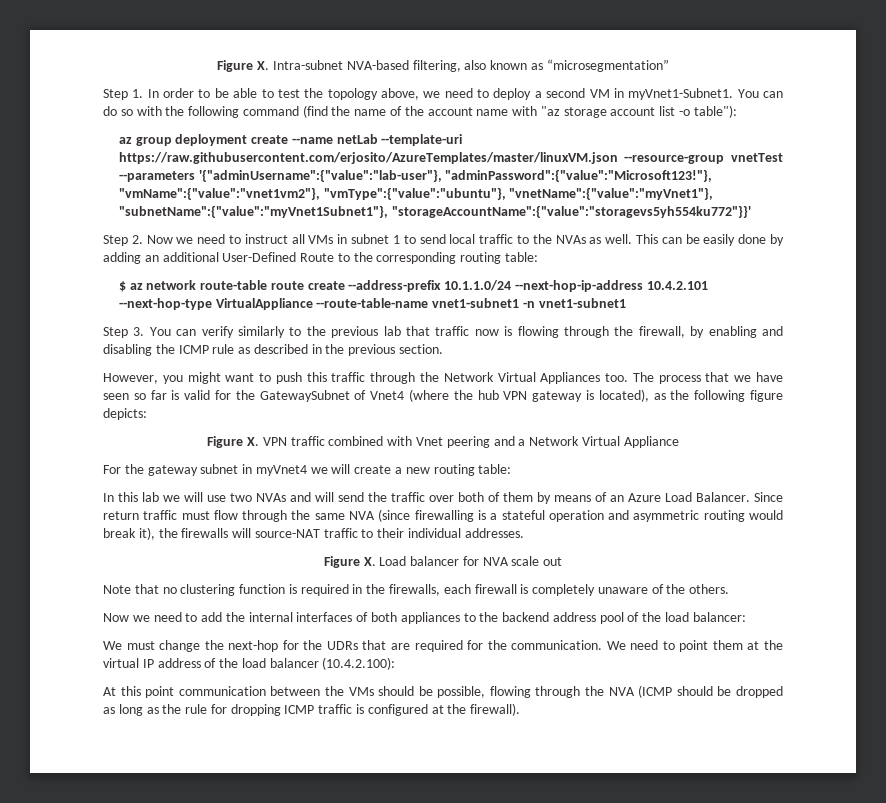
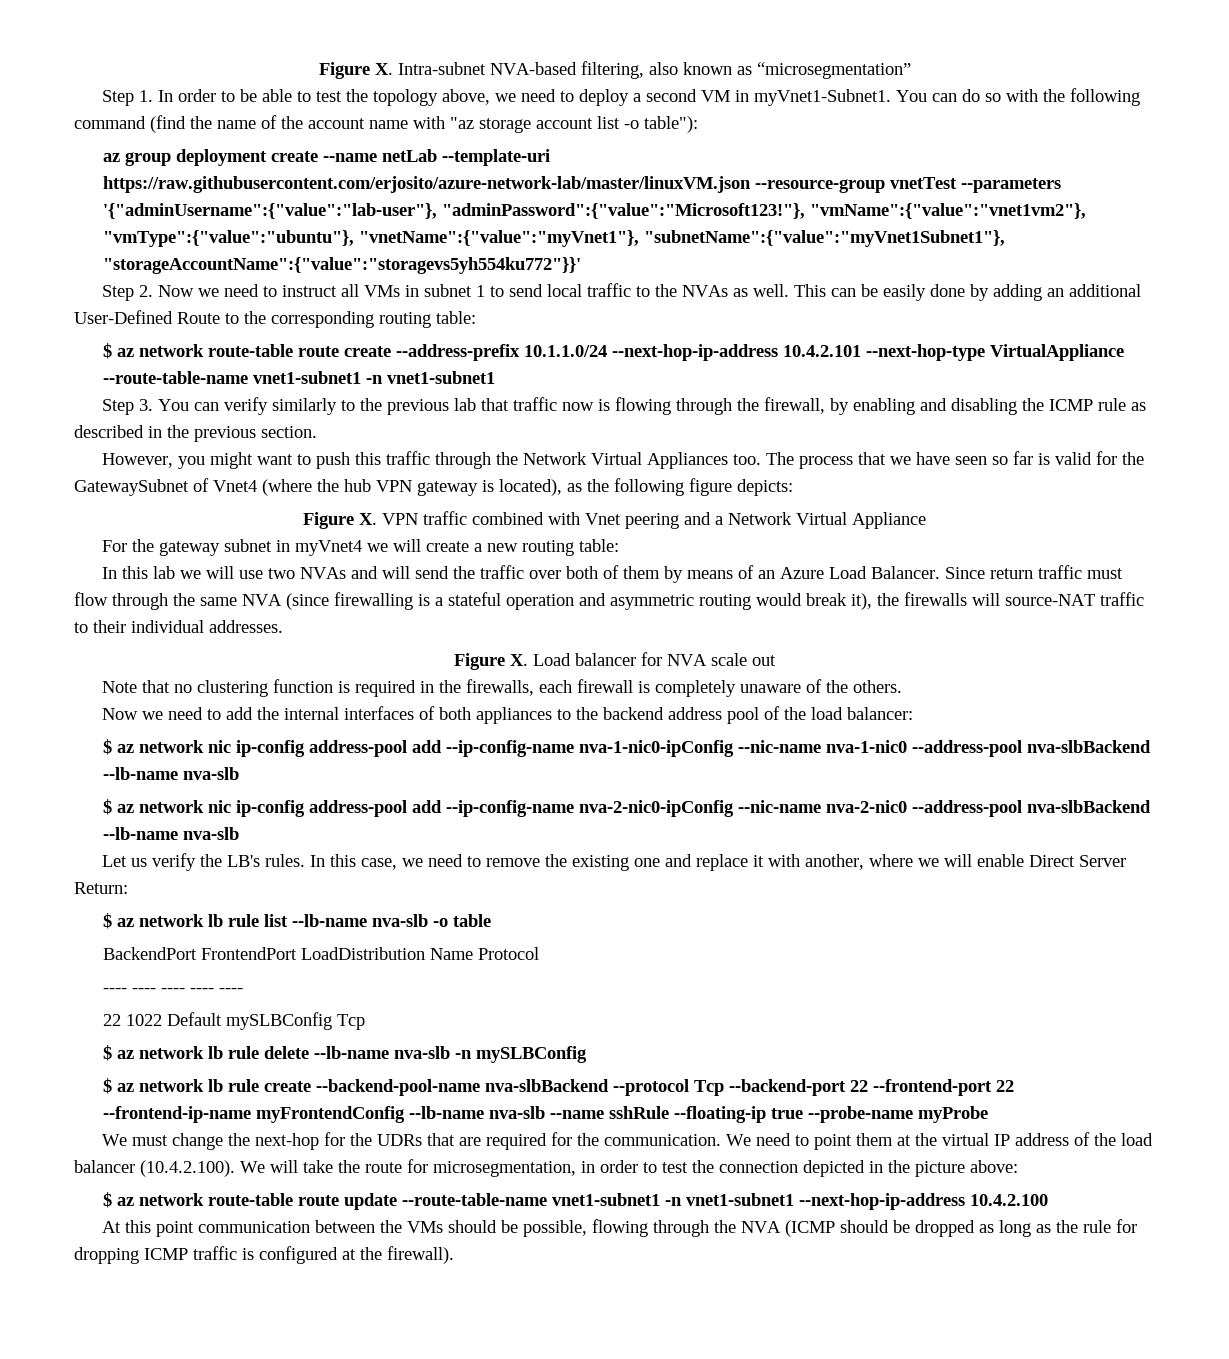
[118,152,618,164] https://raw.githubusercontent.com/erjosito/AzureTemplates/master/linuxVM.json -> [103,176,752,193] https://raw.githubusercontent.com/erjosito/azure-network-lab/master/linuxVM.json
(746, 617) none -> [103,739,1152,757] [103,767,240,780] [103,799,1152,817] [103,827,240,840] [102,853,1127,871] [74,882,128,894] [103,913,492,929] [103,947,540,960] [103,988,244,993] [103,1012,366,1030] [103,1045,588,1063] [103,1078,1015,1096] [103,1106,989,1123] // $ az network nic ip-config address-pool add --ip-config-name nva-1-nic0-ipConfig --nic-name nva-1-nic0 --address-pool nva-slbBackend --lb-name nva-slb // $ az network nic ip-config address-pool add --ip-config-name nva-2-nic0-ipConfig --nic-name nva-2-nic0 --address-pool nva-slbBackend --lb-name nva-slb // Let us verify the LB's rules. In this case, we need to remove the existing one and replace it with another, where we will enable Direct Server Return: // $ az network lb rule list --lb-name nva-slb -o table // BackendPort FrontendPort LoadDistribution Name Protocol // ---- ---- ---- ---- ---- // 22 1022 Default mySLBConfig Tcp // $ az network lb rule delete --lb-name nva-slb -n mySLBConfig // $ az network lb rule create --backend-pool-name nva-slbBackend --protocol Tcp --backend-port 22 --frontend-port 22 --frontend-ip-name myFrontendConfig --lb-name nva-slb --name sshRule --floating-ip true --probe-name myProbe
[322,657,396,670] (10.4.2.100): -> [140,1159,1018,1177] [103,1192,1049,1210] (10.4.2.100). We will take the route for microsegmentation, in order to test the connection depicted in the picture above: // $ az network route-table route update --route-table-name vnet1-subnet1 -n vnet1-subnet1 --next-hop-ip-address 10.4.2.100

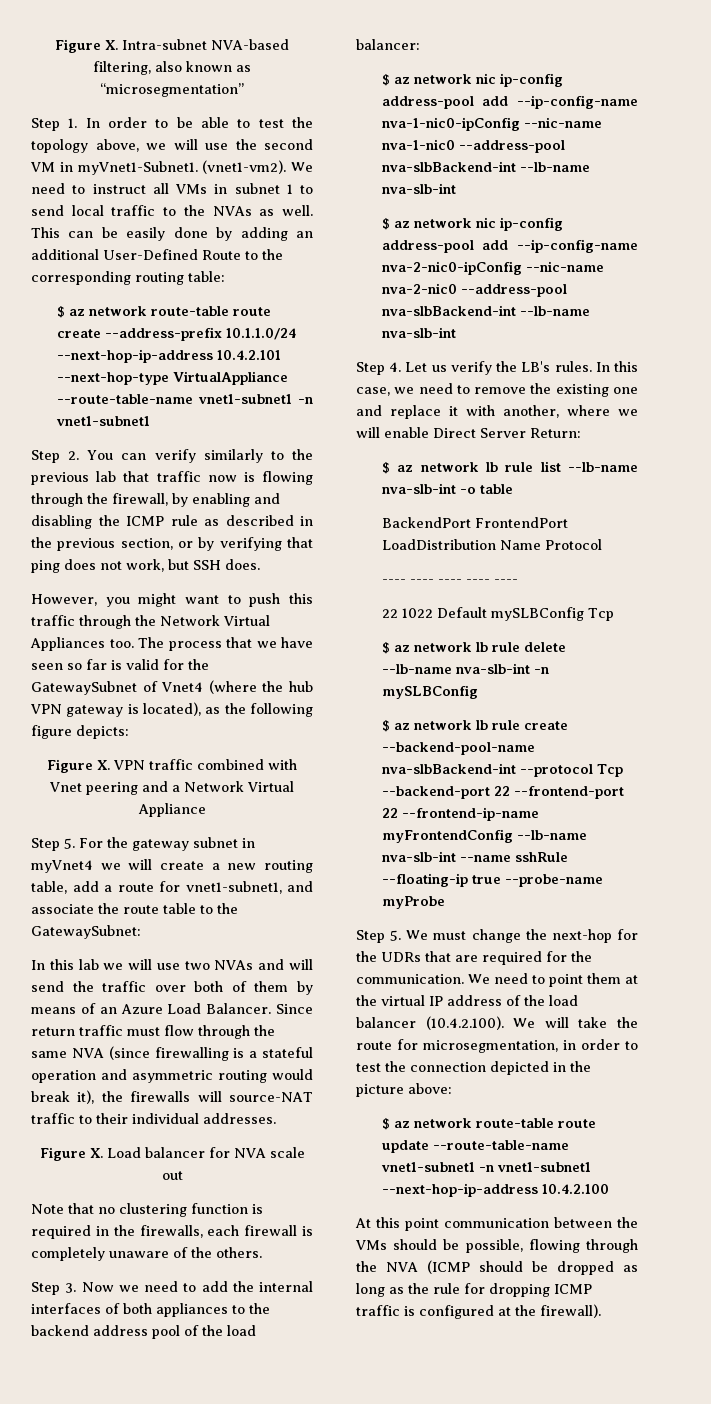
[521,88,1141,106] [74,115,698,133] [103,149,551,166] [103,176,1062,193] [103,203,1087,219] [103,230,1006,247] [103,257,582,274] [102,285,220,301] need to deploy a second VM in myVnet1-Subnet1. You can do so with the following command (find the name of the account name with "az storage account list -o table"): // az group deployment create --name netLab --template-uri https://raw.githubusercontent.com/erjosito/azure-network-lab/master/linuxVM.json --resource-group vnetTest --parameters '{"adminUsername":{"value":"lab-user"}, "adminPassword":{"value":"Microsoft123!"}, "vmName":{"value":"vnet1vm2"}, "vmType":{"value":"ubuntu"}, "vnetName":{"value":"myVnet1"}, "subnetName":{"value":"myVnet1Subnet1"}, "storageAccountName":{"value":"storagevs5yh554ku772"}}' // Step 2. Now we -> [173,139,313,150] [30,160,313,175] will use the second VM in myVnet1-Subnet1. (vnet1-vm2). We
[139,399,154,411] 3. -> [68,451,80,460] 2.
[261,426,317,438] section. -> [120,537,313,551] [31,559,260,573] section, or by verifying that ping does not work, but SSH does.
(926, 520) none -> [31,838,75,851] Step 5.
[579,539,620,552] table: -> [31,881,313,894] [31,903,238,914] [31,925,141,939] table, add a route for vnet1-subnet1, and associate the route table to the GatewaySubnet:
(903, 686) none -> [31,1282,77,1295] Step 3.
[1027,740,1152,753] [103,767,240,780] nva-slbBackend --lb-name nva-slb -> [381,161,590,172] [381,183,456,194] nva-slbBackend-int --lb-name nva-slb-int
[1027,800,1152,813] [103,827,240,840] nva-slbBackend --lb-name nva-slb // -> [381,305,590,316] [381,327,456,338] [356,362,402,375] nva-slbBackend-int --lb-name nva-slb-int // Step 4.
[372,914,429,927] nva-slb -> [381,483,456,494] nva-slb-int
[394,1046,451,1059] nva-slb -> [455,663,530,674] nva-slb-int
[485,1079,610,1092] nva-slbBackend -> [381,763,516,774] nva-slbBackend-int
[489,1106,546,1119] nva-slb -> [381,851,456,862] nva-slb-int
(989, 1114) none -> [356,930,402,943] Step 5.

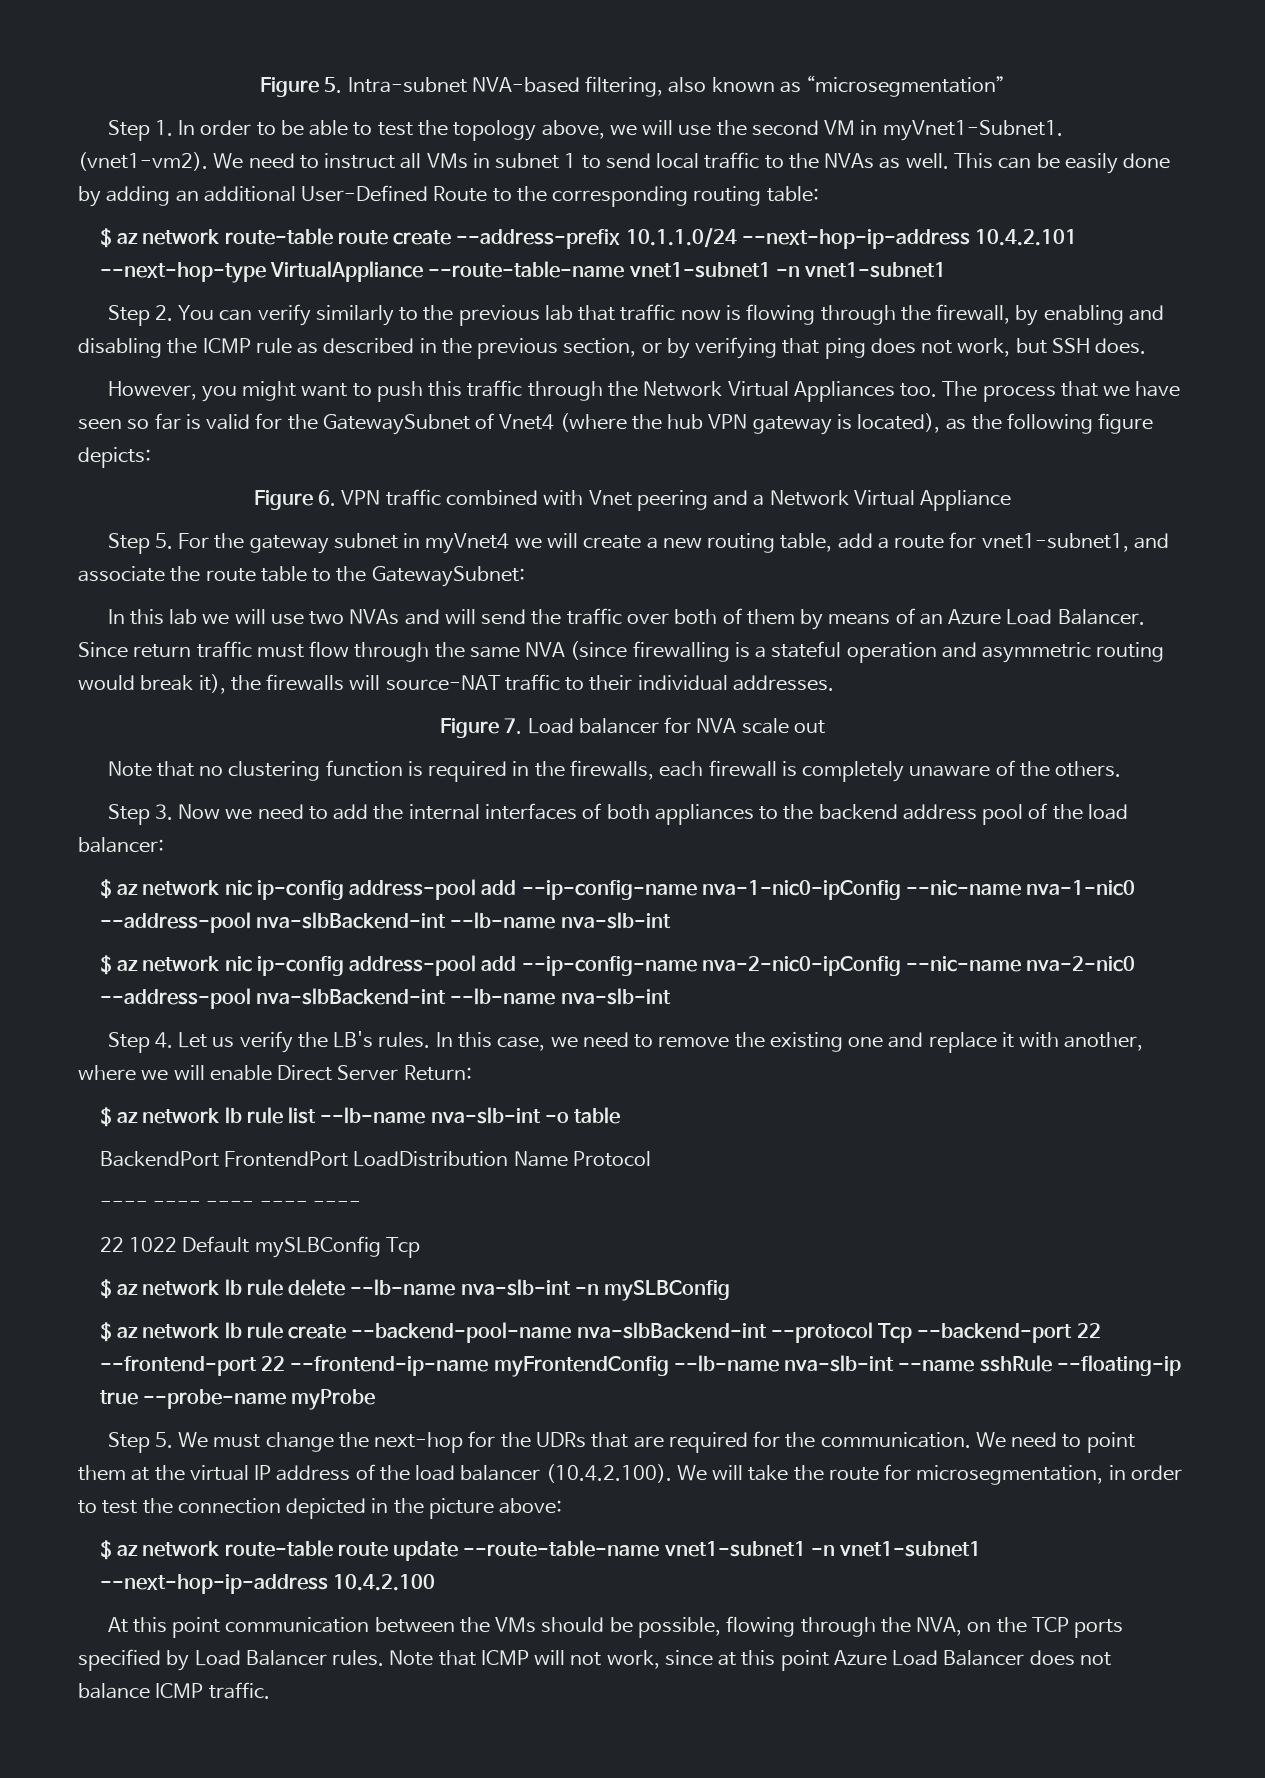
[55,39,118,53] Figure X. -> [259,77,343,97] Figure 5.
[97,760,110,770] X. -> [318,490,337,506] 6.
[89,1148,103,1158] X. -> [504,718,523,734] 7.
[386,1260,638,1275] [356,1283,592,1297] [356,1304,601,1319] NVA (ICMP should be dropped as long as the rule for dropping ICMP traffic is configured at the firewall). -> [916,1617,1124,1638] [78,1649,1112,1671] [78,1682,270,1699] NVA, on the TCP ports specified by Load Balancer rules. Note that ICMP will not work, since at this point Azure Load Balancer does not balance ICMP traffic.

